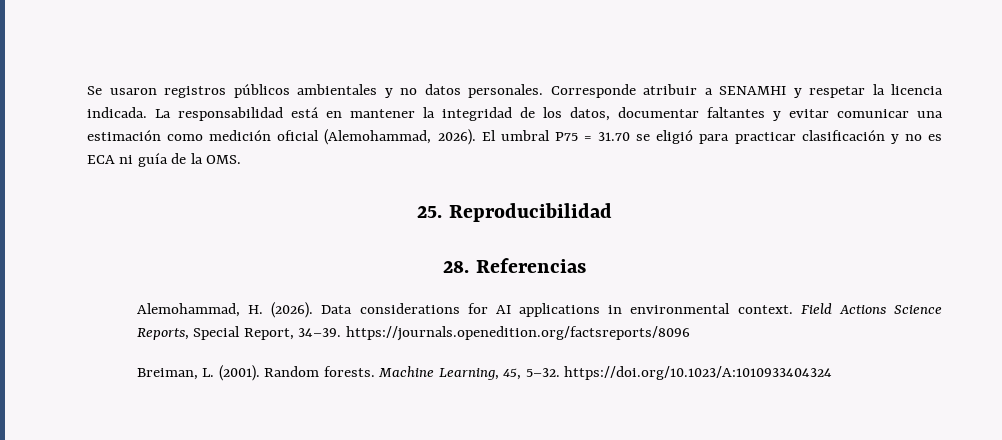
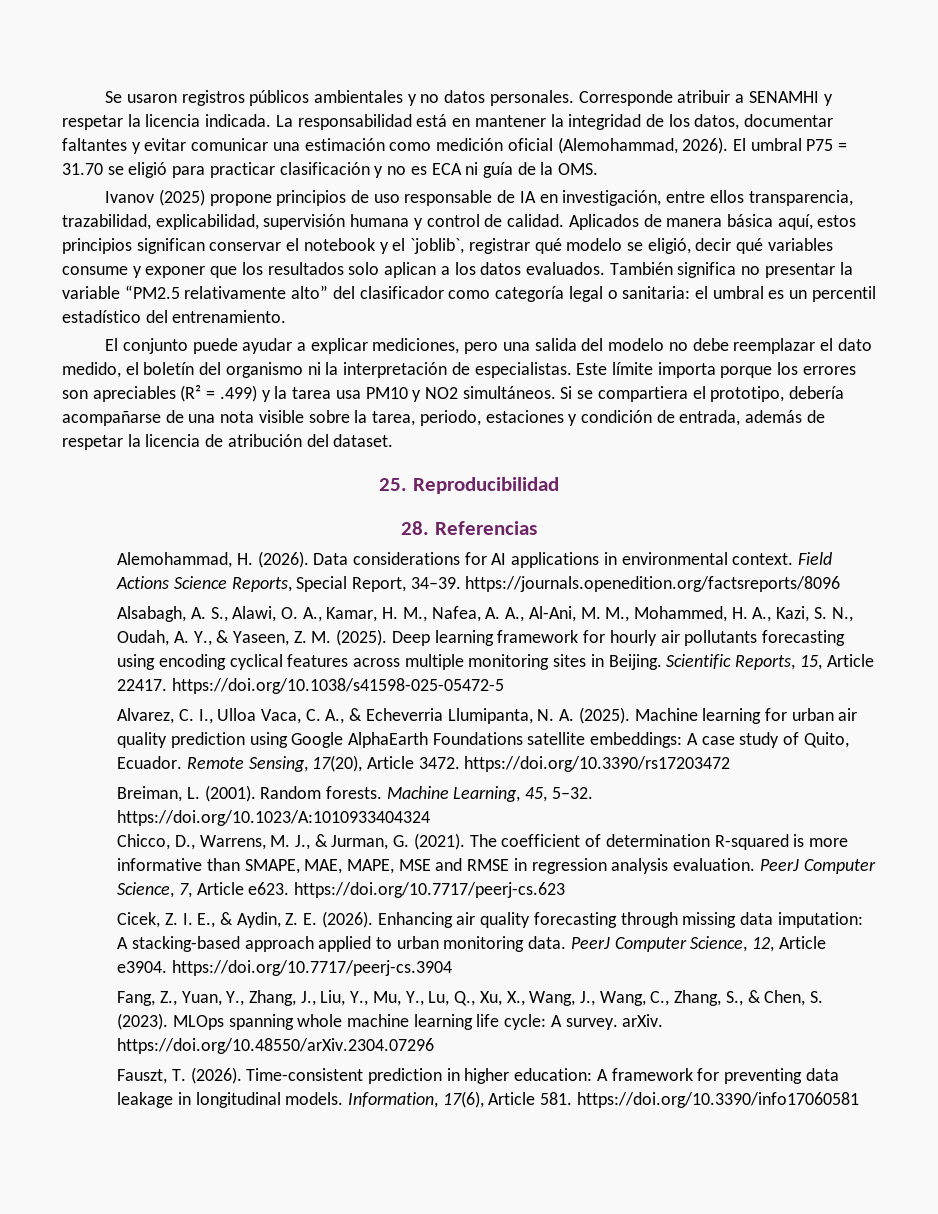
(242, 159) none -> [105,189,853,206] [62,214,857,230] [62,238,833,254] [62,262,853,278] [62,285,876,302] [62,310,287,323] [105,338,872,354] [62,362,856,378] [62,384,845,402] [62,410,825,426] [62,434,394,450] // Ivanov (2025) propone principios de uso responsable de IA en investigación, entre ellos transparencia, trazabilidad, explicabilidad, supervisión humana y control de calidad. Aplicados de manera básica aquí, estos principios significan conservar el notebook y el `joblib`, registrar qué modelo se eligió, decir qué variables consume y exponer que los resultados solo aplican a los datos evaluados. También significa no presentar la variable “PM2.5 relativamente alto” del clasificador como categoría legal o sanitaria: el umbral es un percentil estadístico del entrenamiento. // El conjunto puede ayudar a explicar mediciones, pero una salida del modelo no debe reemplazar el dato medido, el boletín del organismo ni la interpretación de especialistas. Este límite importa porque los errores son apreciables (R² = .499) y la tarea usa PM10 y NO2 simultáneos. Si se compartiera el prototipo, debería acompañarse de una nota visible sobre la tarea, periodo, estaciones y condición de entrada, además de respetar la licencia de atribución del dataset.
(690, 333) none -> [117,606,853,622] [117,629,845,646] [117,654,874,670] [117,678,504,694] [117,707,858,724] [117,732,849,748] [117,755,731,772] // Alsabagh, A. S., Alawi, O. A., Kamar, H. M., Nafea, A. A., Al-Ani, M. M., Mohammed, H. A., Kazi, S. N., Oudah, A. Y., & Yaseen, Z. M. (2025). Deep learning framework for hourly air pollutants forecasting using encoding cyclical features across multiple monitoring sites in Beijing. Scientific Reports, 15, Article 22417. https://doi.org/10.1038/s41598-025-05472-5 // Alvarez, C. I., Ulloa Vaca, C. A., & Echeverria Llumipanta, N. A. (2025). Machine learning for urban air quality prediction using Google AlphaEarth Foundations satellite embeddings: A case study of Quito, Ecuador. Remote Sensing, 17(20), Article 3472. https://doi.org/10.3390/rs17203472
(833, 373) none -> [117,833,848,850] [117,858,876,874] [117,882,565,898] [117,911,863,928] [117,936,826,952] [117,960,452,976] [117,990,824,1006] [117,1013,664,1030] [117,1038,435,1054] [117,1067,839,1084] [117,1091,859,1108] // Chicco, D., Warrens, M. J., & Jurman, G. (2021). The coefficient of determination R-squared is more informative than SMAPE, MAE, MAPE, MSE and RMSE in regression analysis evaluation. PeerJ Computer Science, 7, Article e623. https://doi.org/10.7717/peerj-cs.623 // Cicek, Z. I. E., & Aydin, Z. E. (2026). Enhancing air quality forecasting through missing data imputation: A stacking-based approach applied to urban monitoring data. PeerJ Computer Science, 12, Article e3904. https://doi.org/10.7717/peerj-cs.3904 // Fang, Z., Yuan, Y., Zhang, J., Liu, Y., Mu, Y., Lu, Q., Xu, X., Wang, J., Wang, C., Zhang, S., & Chen, S. (2023). MLOps spanning whole machine learning life cycle: A survey. arXiv. https://doi.org/10.48550/arXiv.2304.07296 // Fauszt, T. (2026). Time-consistent prediction in higher education: A framework for preventing data leakage in longitudinal models. Information, 17(6), Article 581. https://doi.org/10.3390/info17060581

